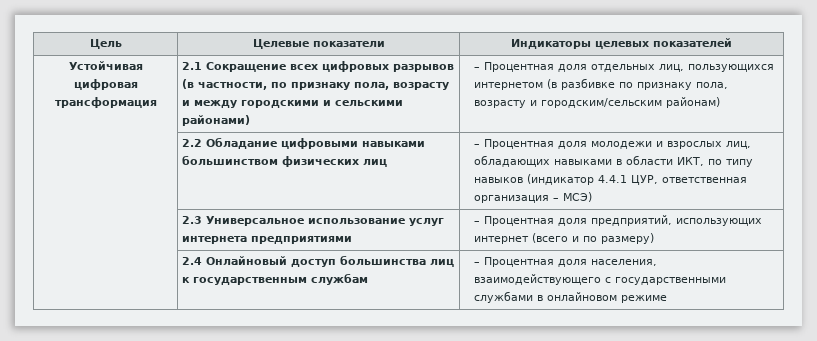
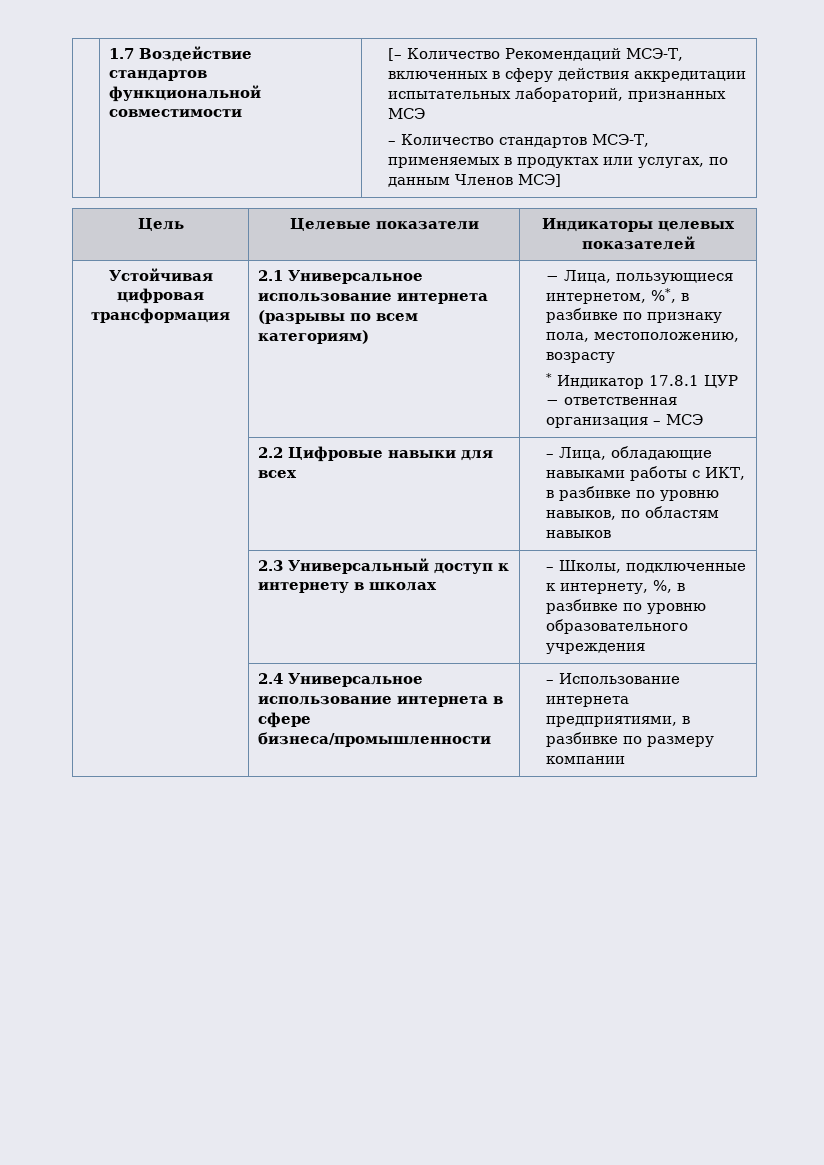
(89, 44) none -> [108,46,252,62] [108,70,207,81] [108,85,261,102] [108,109,242,117] [387,48,683,61] [387,68,746,82] [387,87,726,102] [387,108,425,119] [387,134,649,148] [387,157,728,168] [387,174,561,187] | 1.7 Воздействие стандартов функциональной совместимости | [– Количество Рекомендаций МСЭ-Т, включенных в сферу действия аккредитации испытательных лабораторий, признанных МСЭ // – Количество стандартов МСЭ-Т, применяемых в продуктах или услугах, по данным Членов МСЭ] //
[206,61,455,72] [182,79,450,90] [182,100,404,108] [182,115,251,126] [474,62,775,72] [474,79,558,90] Сокращение всех цифровых разрывов (в частности, по признаку пола, возрасту и между городскими и сельскими районами) | – Процентная доля отдельных лиц, пользующихся интернетом (в -> [287,270,423,284] [257,293,488,304] [257,310,418,324] [257,330,369,344] [545,270,733,284] [545,288,689,304] Универсальное использование интернета (разрывы по всем категориям) | − Лица, пользующиеся интернетом, %*, в
[474,97,721,108] [182,137,426,149] [182,155,388,167] [474,139,752,149] [474,155,754,167] [474,174,748,185] [474,192,593,203] [182,216,445,226] [182,236,353,244] [474,215,763,226] [474,233,655,244] [182,255,455,267] [182,273,369,285] [474,257,658,267] [474,274,727,285] [474,291,668,303] возрасту и городским/сельским районам) // | 2.2 Обладание цифровыми навыками большинством физических лиц | – Процентная доля молодежи и взрослых лиц, обладающих навыками в области ИКТ, по типу навыков (индикатор 4.4.1 ЦУР, ответственная организация – МСЭ) // | 2.3 Универсальное использование услуг интернета предприятиями | – Процентная доля предприятий, использующих интернет (всего и по размеру) // | 2.4 Онлайновый доступ большинства лиц к государственным службам | – Процентная доля населения, взаимодействующего с государственными службами в онлайновом режиме -> [593,332,739,342] [545,352,615,363] [545,373,738,389] [545,397,677,405] [545,414,703,428] [257,446,493,462] [257,470,297,478] [545,446,712,460] [545,466,745,481] [545,486,719,501] [545,506,719,520] [545,530,611,538] [257,558,509,574] [257,582,437,593] [545,560,746,573] [545,580,685,594] [545,599,706,614] [545,619,688,634] [545,643,645,654] [257,673,423,687] [257,696,503,707] [257,712,311,728] [257,732,491,747] [545,673,680,684] [545,696,629,707] [545,716,690,727] [545,732,714,747] [545,756,625,764] местоположению, возрасту // * Индикатор 17.8.1 ЦУР − ответственная организация – МСЭ // | 2.2 Цифровые навыки для всех | – Лица, обладающие навыками работы с ИКТ, в разбивке по уровню навыков, по областям навыков // | 2.3 Универсальный доступ к интернету в школах | – Школы, подключенные к интернету, %, в разбивке по уровню образовательного учреждения // | 2.4 Универсальное использование интернета в сфере бизнеса/промышленности | – Использование интернета предприятиями, в разбивке по размеру компании

